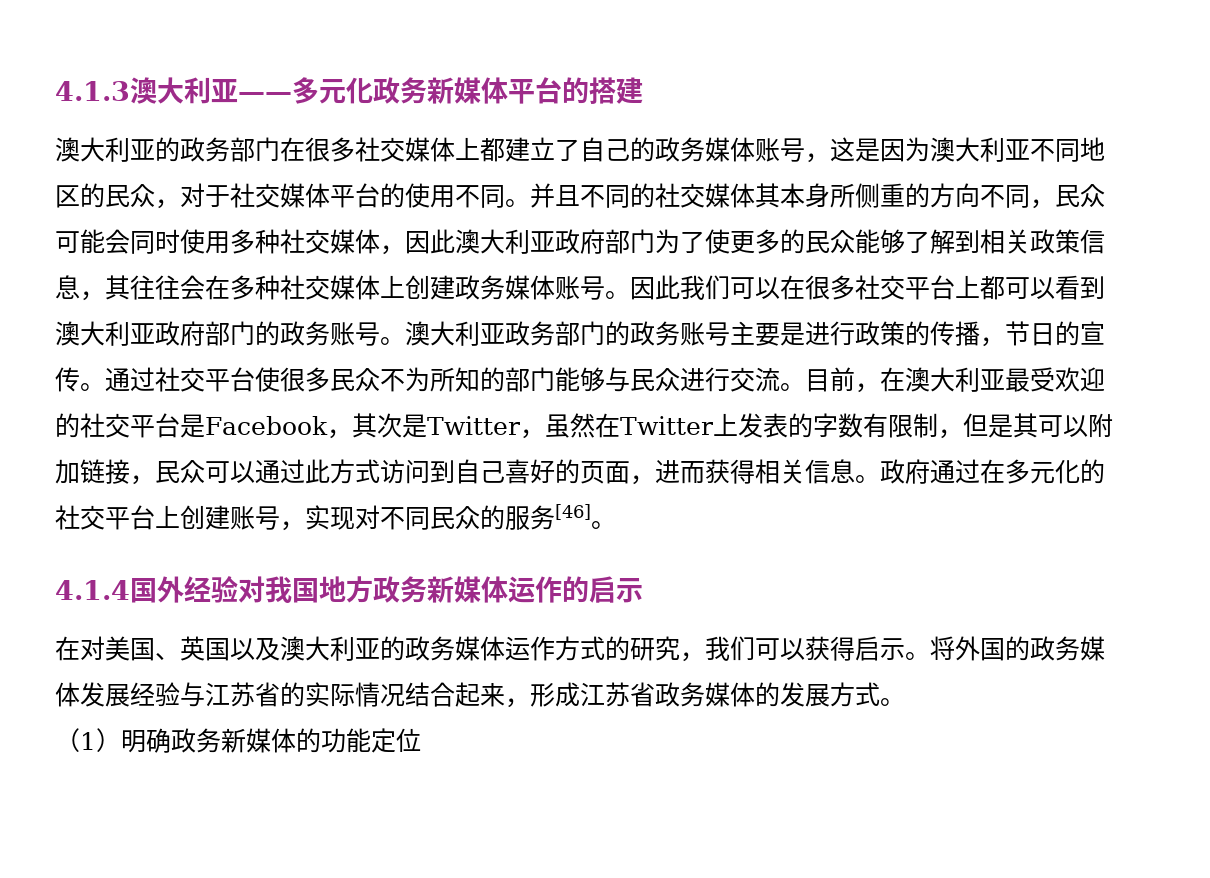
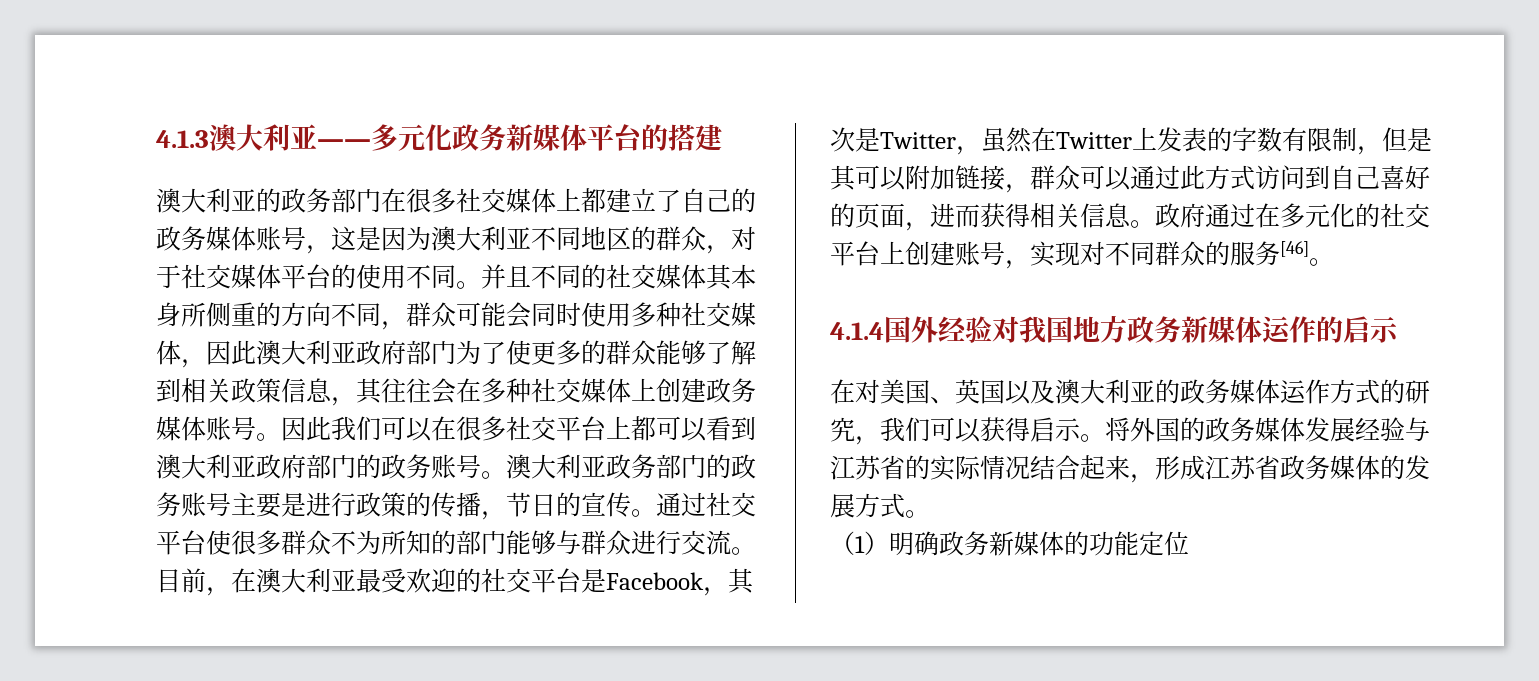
[105,185,130,208] 民 -> [656,226,681,251] 群
[1055,185,1080,208] 民 -> [406,302,431,327] 群
[805,231,830,254] 民 -> [606,340,631,365] 群
[330,369,355,392] 民 -> [281,530,306,555] 群
[630,369,655,392] 民 -> [581,530,606,555] 群
[155,461,180,484] 民 -> [1030,165,1055,190] 群
[430,507,455,530] 民 -> [1155,241,1180,266] 群

